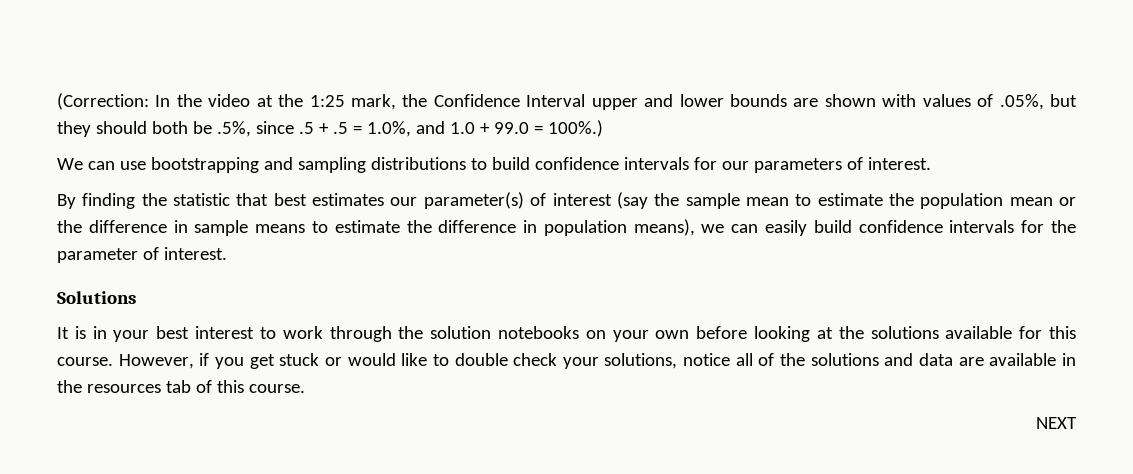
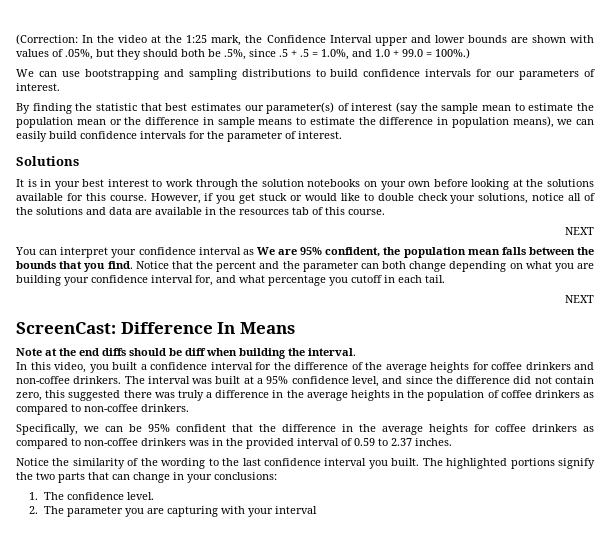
(1077, 423) none -> [15,247,594,258] [16,261,594,272] [16,275,445,286] [565,295,594,303] [16,322,295,334] [16,348,356,359] [16,362,594,373] [16,376,594,387] [16,390,594,401] [16,404,189,415] [16,424,594,435] [16,438,452,449] [16,458,595,469] [16,472,277,483] [29,492,154,500] [29,506,317,517] // You can interpret your confidence interval as We are 95% confident, the population mean falls between the bounds that you find. Notice that the percent and the parameter can both change depending on what you are building your confidence interval for, and what percentage you cutoff in each tail. // NEXT // ScreenCast: Difference In Means // Note at the end diffs should be diff when building the interval. // In this video, you built a confidence interval for the difference of the average heights for coffee drinkers and non-coffee drinkers. The interval was built at a 95% confidence level, and since the difference did not contain zero, this suggested there was truly a difference in the average heights in the population of coffee drinkers as compared to non-coffee drinkers. // Specifically, we can be 95% confident that the difference in the average heights for coffee drinkers as compared to non-coffee drinkers was in the provided interval of 0.59 to 2.37 inches. // Notice the similarity of the wording to the last confidence interval you built. The highlighted portions signify the two parts that can change in your conclusions: // 1. The confidence level. // 2. The parameter you are capturing with your interval

